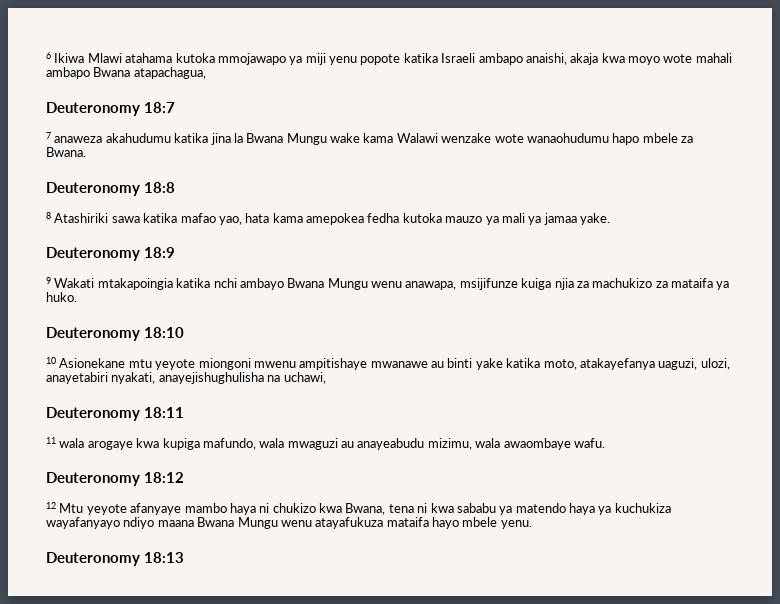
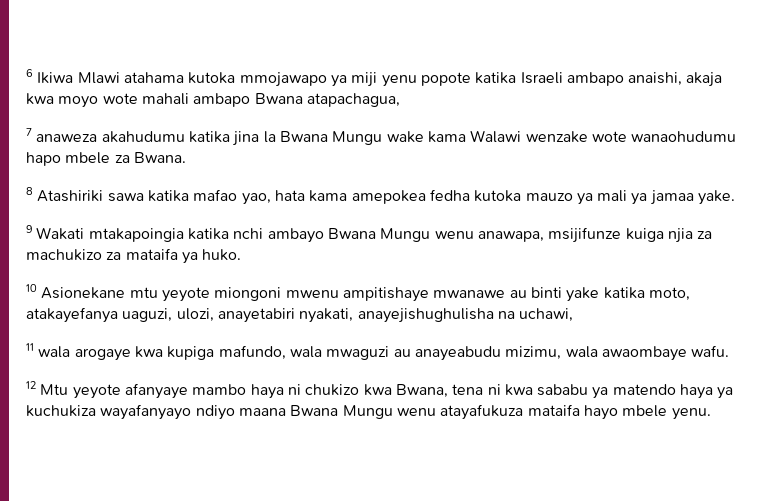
[46,102,175,116] // Deuteronomy 18:7 -> (400, 100) none
[46,182,175,196] // Deuteronomy 18:8 -> (186, 157) none
[46,247,175,261] // Deuteronomy 18:9 -> (736, 197) none
[46,327,184,341] // Deuteronomy 18:10 -> (242, 255) none
[46,407,184,421] // Deuteronomy 18:11 -> (574, 315) none
[46,472,184,486] // Deuteronomy 18:12 -> (730, 351) none
[46,552,184,566] // Deuteronomy 18:13 -> (711, 414) none

